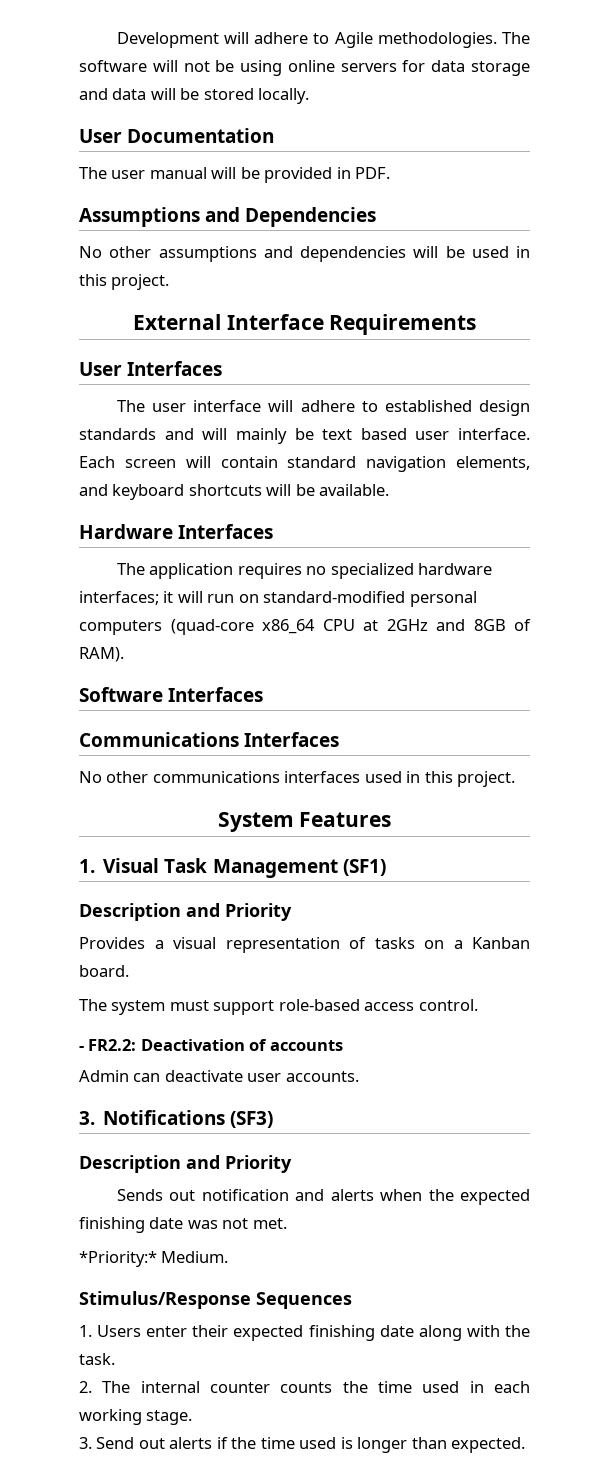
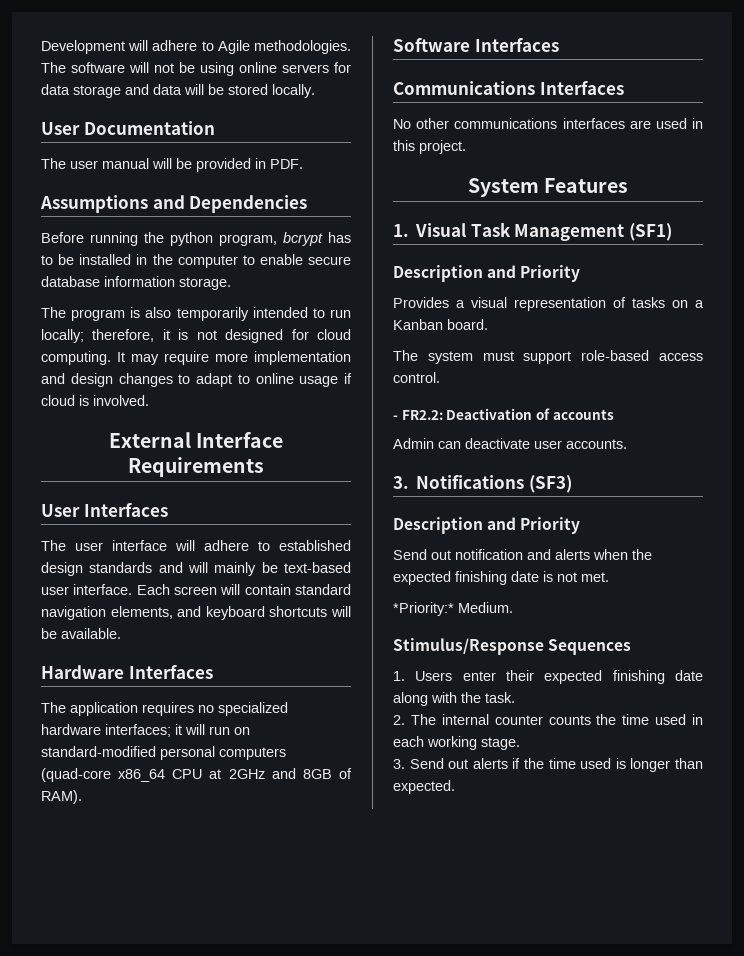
[79,246,530,262] [79,274,170,290] No other assumptions and dependencies will be used in this project. -> [41,232,351,246] [41,254,351,268] [41,276,231,290] [41,307,351,321] [41,329,351,343] [41,351,351,365] [41,373,352,387] [41,395,149,406] Before running the python program, bcrypt has to be installed in the computer to enable secure database information storage. // The program is also temporarily intended to run locally; therefore, it is not designed for cloud computing. It may require more implementation and design changes to adapt to online usage if cloud is involved.
[322,428,407,440] text based -> [284,562,352,573] text-based
(361, 777) none -> [629,120,651,129] are
[116,1189,163,1201] Sends -> [393,549,427,560] Send
[187,1220,218,1229] was -> [543,571,553,582] is

